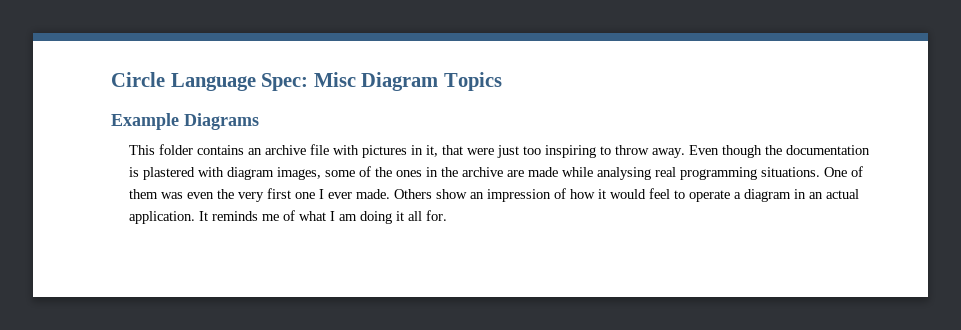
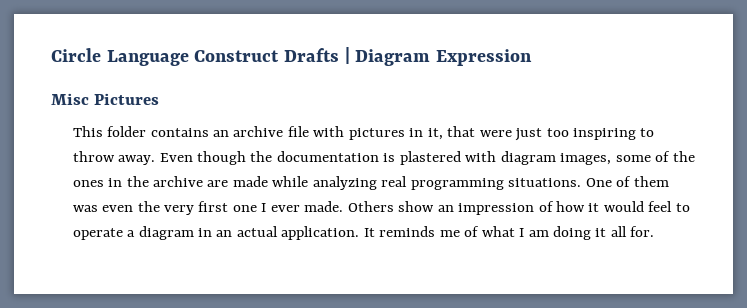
[261,72,502,91] [111,113,259,130] Spec: Misc Diagram Topics // Example Diagrams -> [194,47,533,66] [51,93,160,105] Construct Drafts | Diagram Expression // Misc Pictures
[597,167,652,180] analysing -> [312,176,377,190] analyzing

